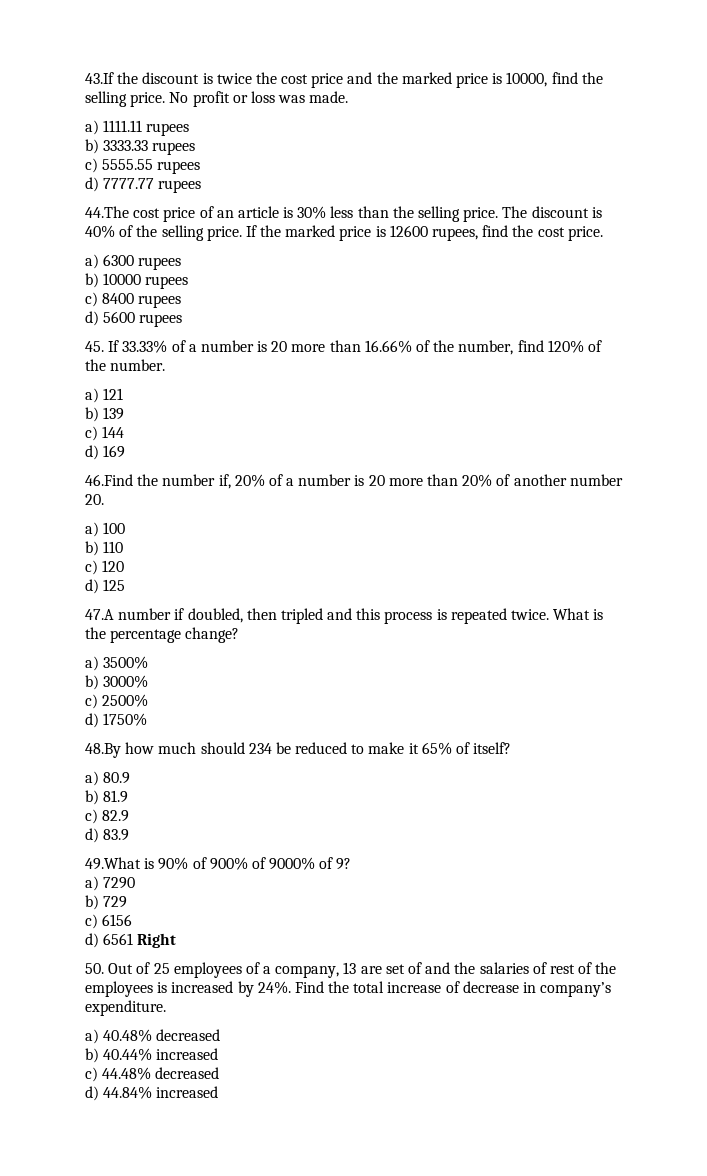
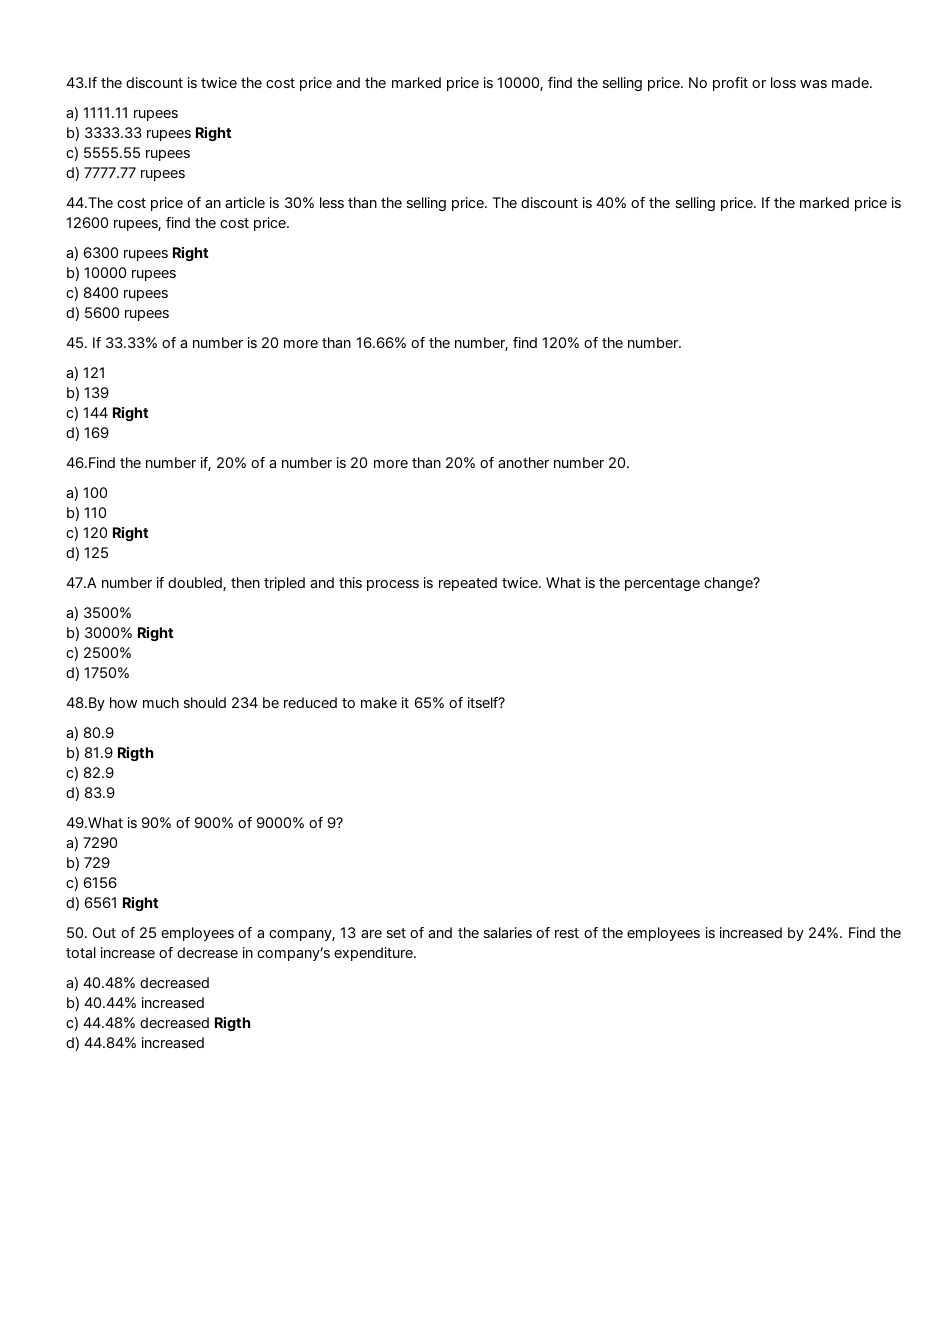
(196, 148) none -> [195,126,233,142] Right
(182, 263) none -> [172,246,210,262] Right
(125, 432) none -> [112,406,150,422] Right
(125, 566) none -> [112,526,150,542] Right
(149, 681) none -> [137,626,175,642] Right
(129, 796) none -> [117,746,155,762] Rigth
(220, 1073) none -> [214,1016,252,1032] Rigth

